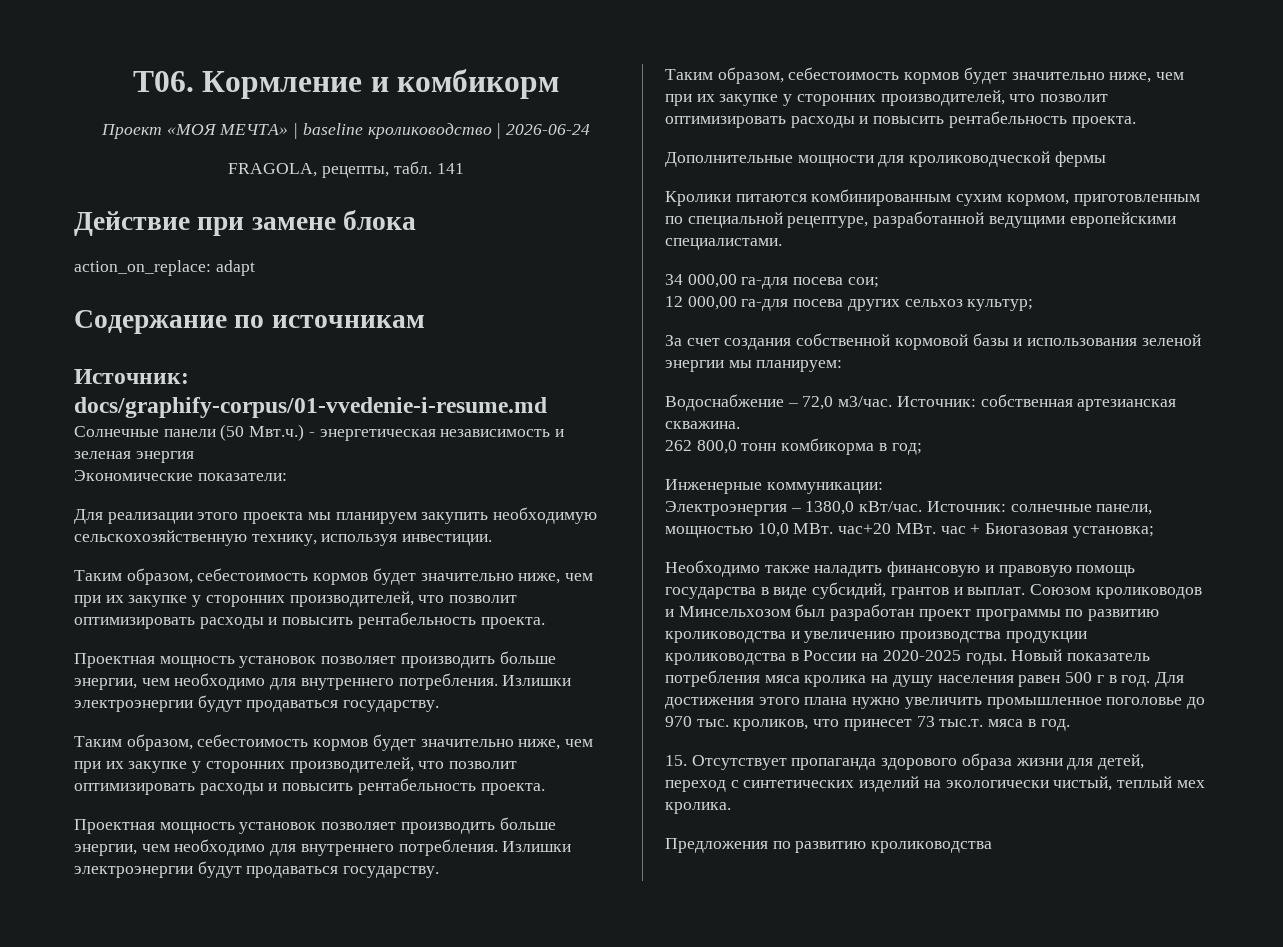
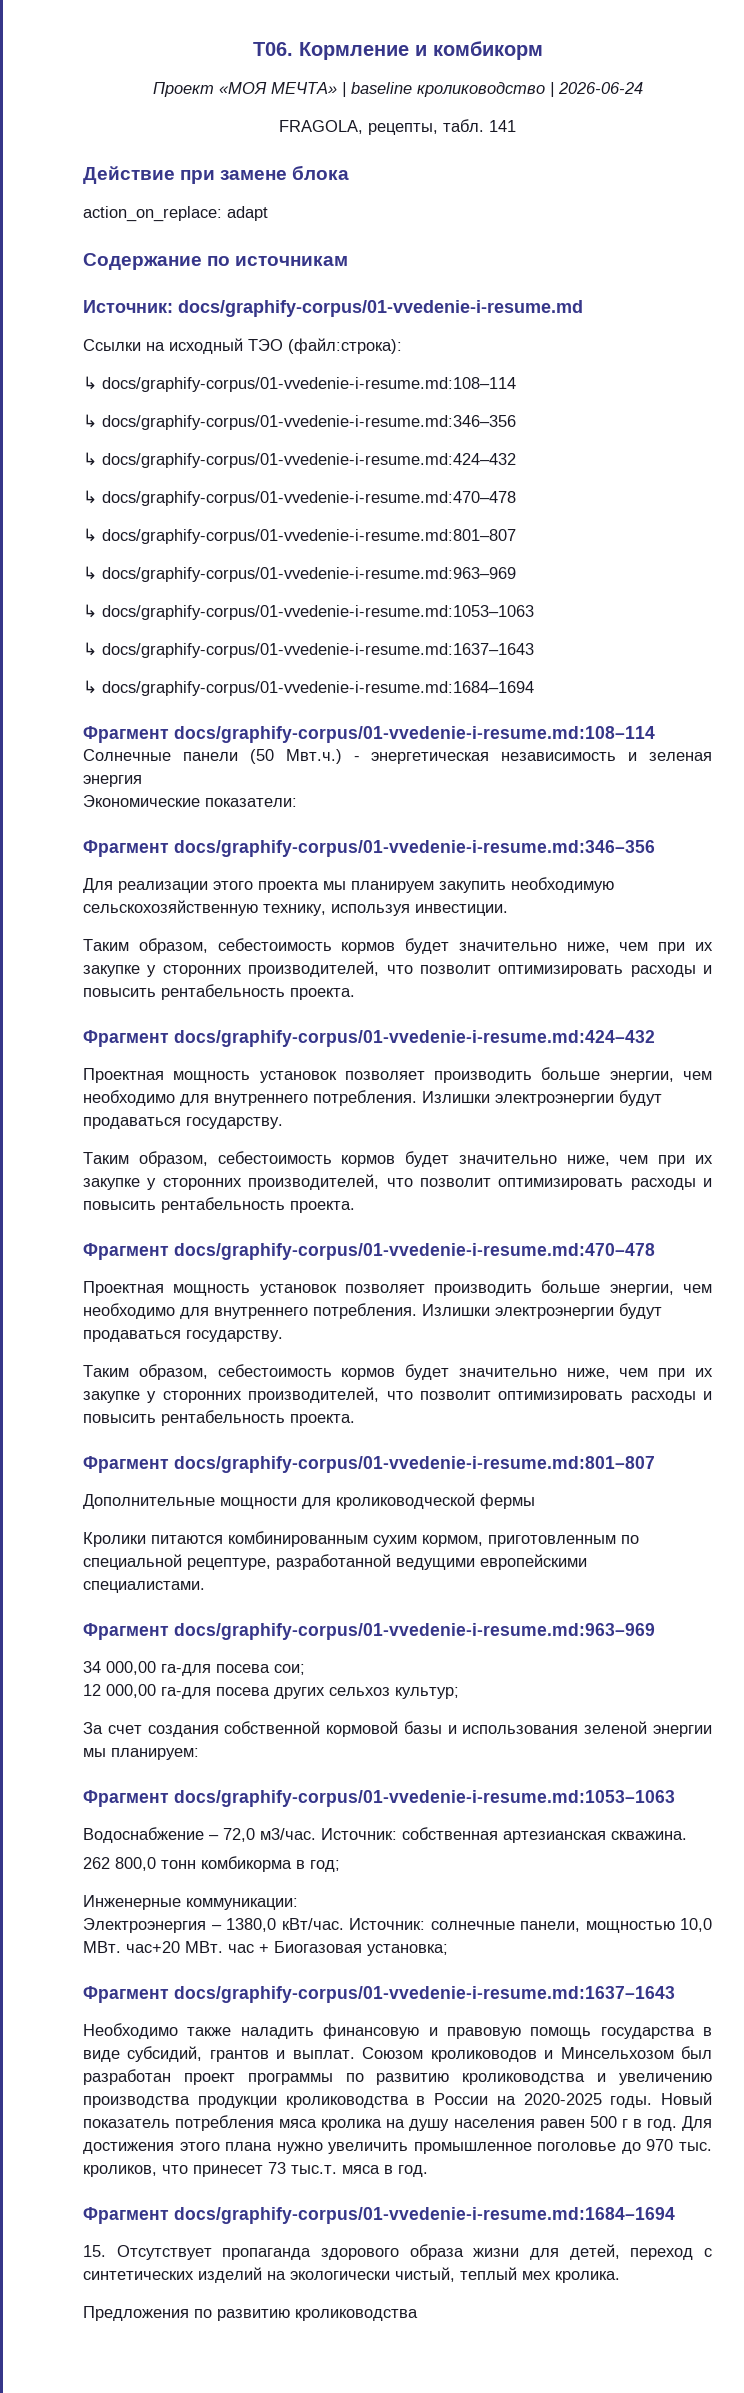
(547, 407) none -> [83,338,402,354] [83,376,516,392] [83,414,516,430] [83,452,516,468] [83,490,516,506] [83,528,516,544] [83,566,516,582] [83,604,534,620] [83,642,534,658] [83,680,534,696] [83,726,655,743] // Ссылки на исходный ТЭО (файл:строка): // ↳ docs/graphify-corpus/01-vvedenie-i-resume.md:108–114 // ↳ docs/graphify-corpus/01-vvedenie-i-resume.md:346–356 // ↳ docs/graphify-corpus/01-vvedenie-i-resume.md:424–432 // ↳ docs/graphify-corpus/01-vvedenie-i-resume.md:470–478 // ↳ docs/graphify-corpus/01-vvedenie-i-resume.md:801–807 // ↳ docs/graphify-corpus/01-vvedenie-i-resume.md:963–969 // ↳ docs/graphify-corpus/01-vvedenie-i-resume.md:1053–1063 // ↳ docs/graphify-corpus/01-vvedenie-i-resume.md:1637–1643 // ↳ docs/graphify-corpus/01-vvedenie-i-resume.md:1684–1694 // Фрагмент docs/graphify-corpus/01-vvedenie-i-resume.md:108–114
(287, 477) none -> [83,840,655,857] // Фрагмент docs/graphify-corpus/01-vvedenie-i-resume.md:346–356
(545, 623) none -> [83,1030,655,1047] // Фрагмент docs/graphify-corpus/01-vvedenie-i-resume.md:424–432
(545, 789) none -> [83,1243,655,1260] // Фрагмент docs/graphify-corpus/01-vvedenie-i-resume.md:470–478
(1136, 122) none -> [83,1456,655,1473] // Фрагмент docs/graphify-corpus/01-vvedenie-i-resume.md:801–807
(782, 244) none -> [83,1623,655,1640] // Фрагмент docs/graphify-corpus/01-vvedenie-i-resume.md:963–969
(843, 366) none -> [83,1790,675,1807] // Фрагмент docs/graphify-corpus/01-vvedenie-i-resume.md:1053–1063
(1154, 532) none -> [83,1986,675,2003] // Фрагмент docs/graphify-corpus/01-vvedenie-i-resume.md:1637–1643
(1070, 725) none -> [83,2207,675,2224] // Фрагмент docs/graphify-corpus/01-vvedenie-i-resume.md:1684–1694

